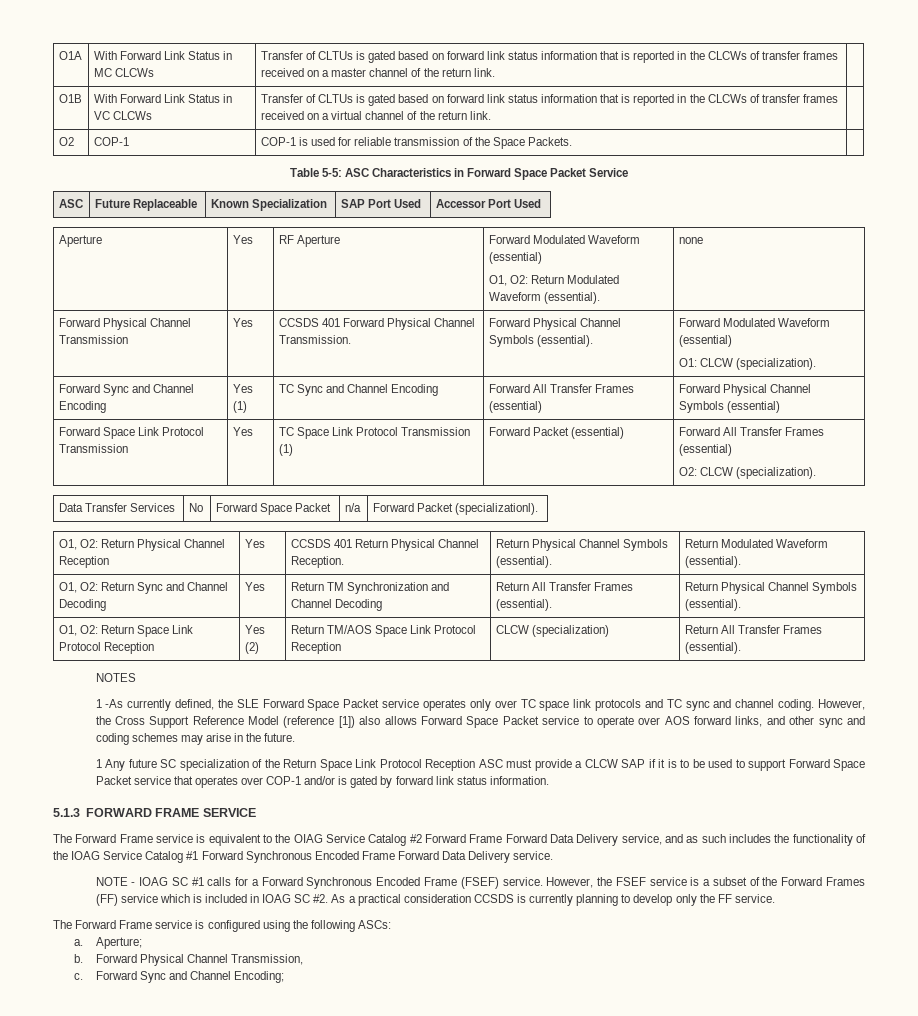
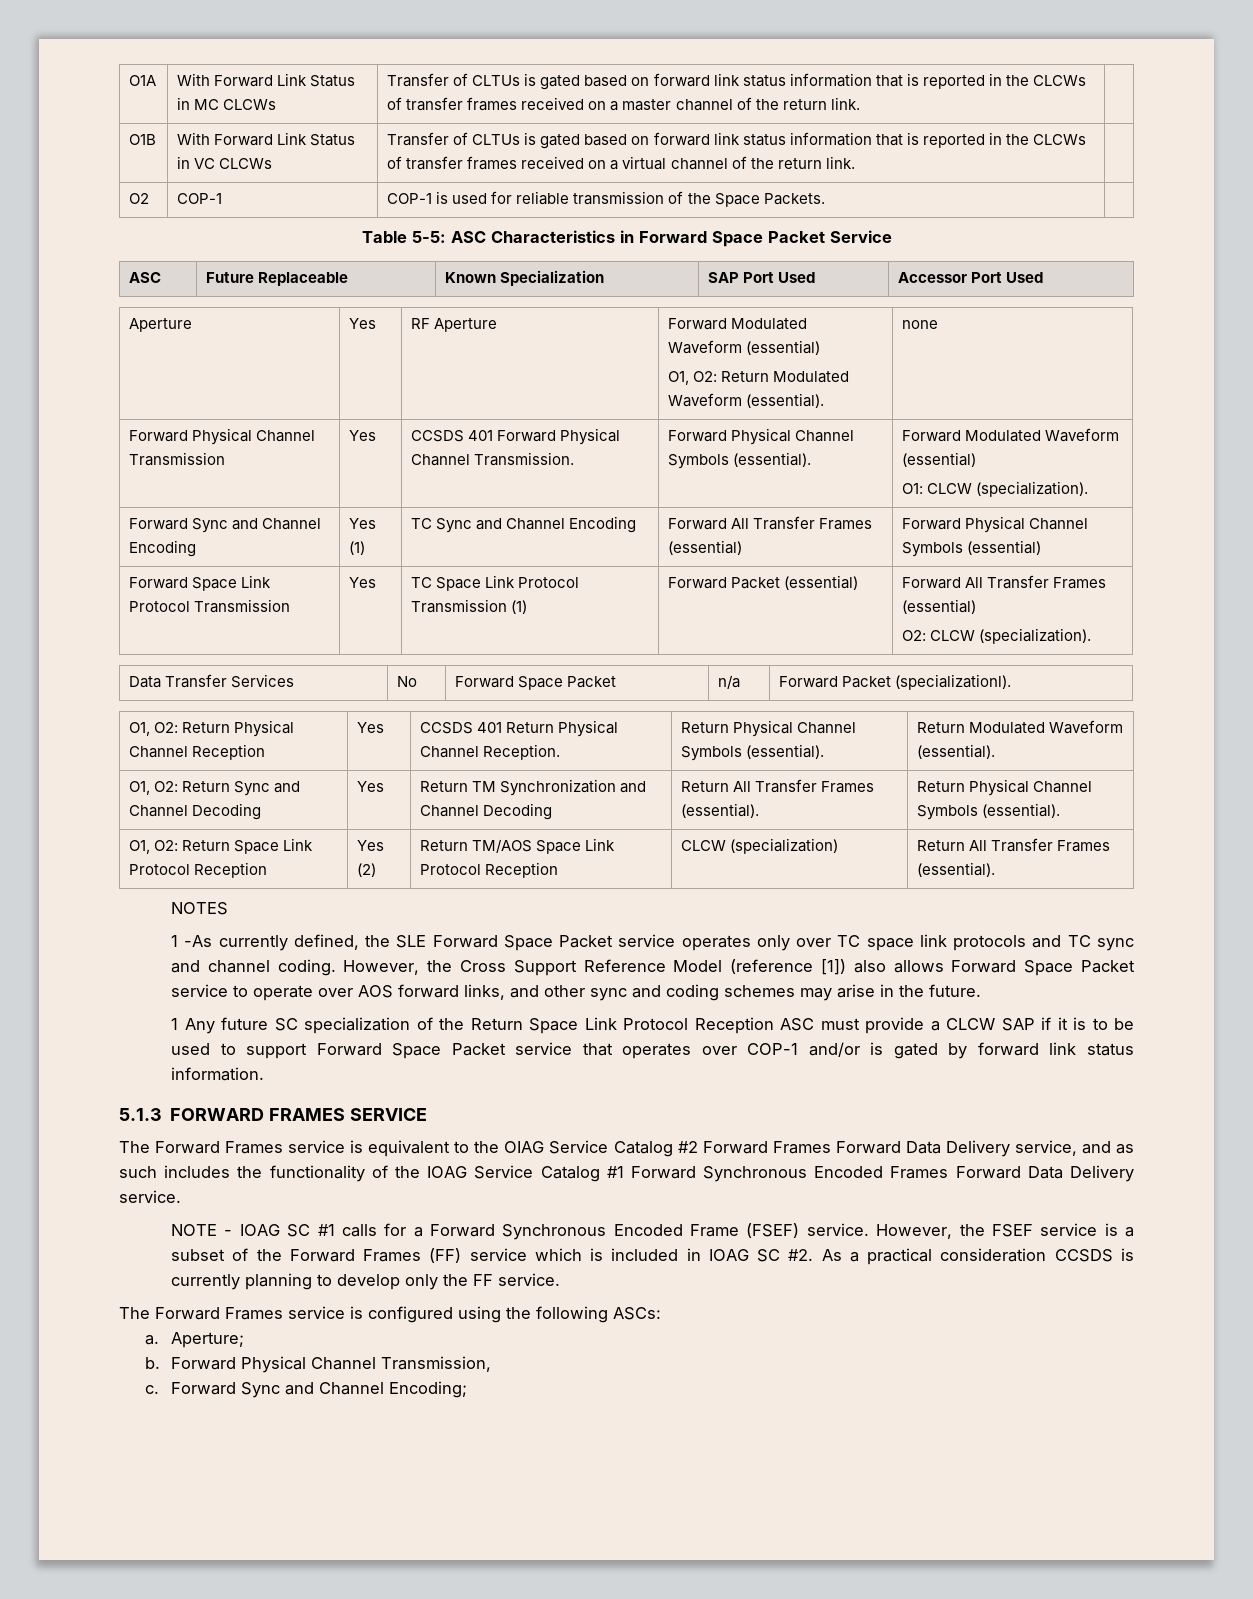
[155,808,200,817] FRAME -> [269,1108,346,1121] FRAMES
[119,834,153,843] Frame -> [225,1141,284,1154] Frames
[469,834,503,843] Frame -> [772,1141,831,1154] Frames
[361,851,395,860] Frame -> [890,1166,949,1179] Frames
[119,920,153,929] Frame -> [225,1307,283,1320] Frames

